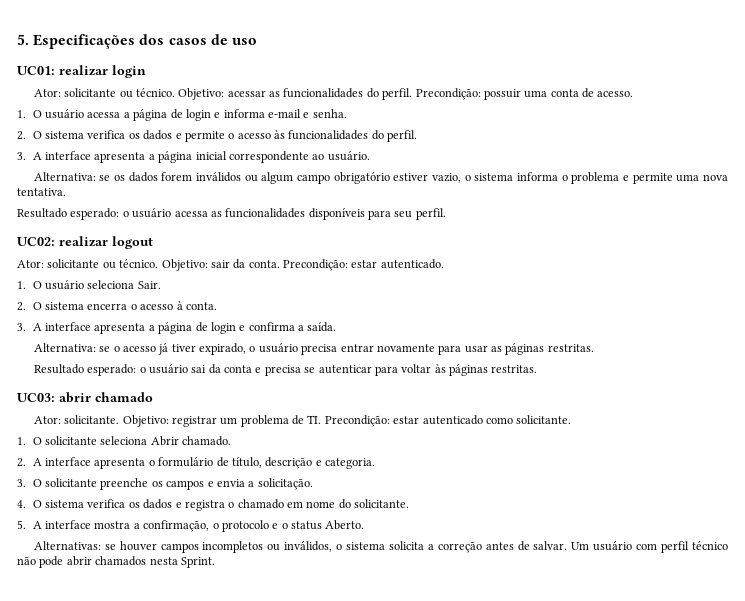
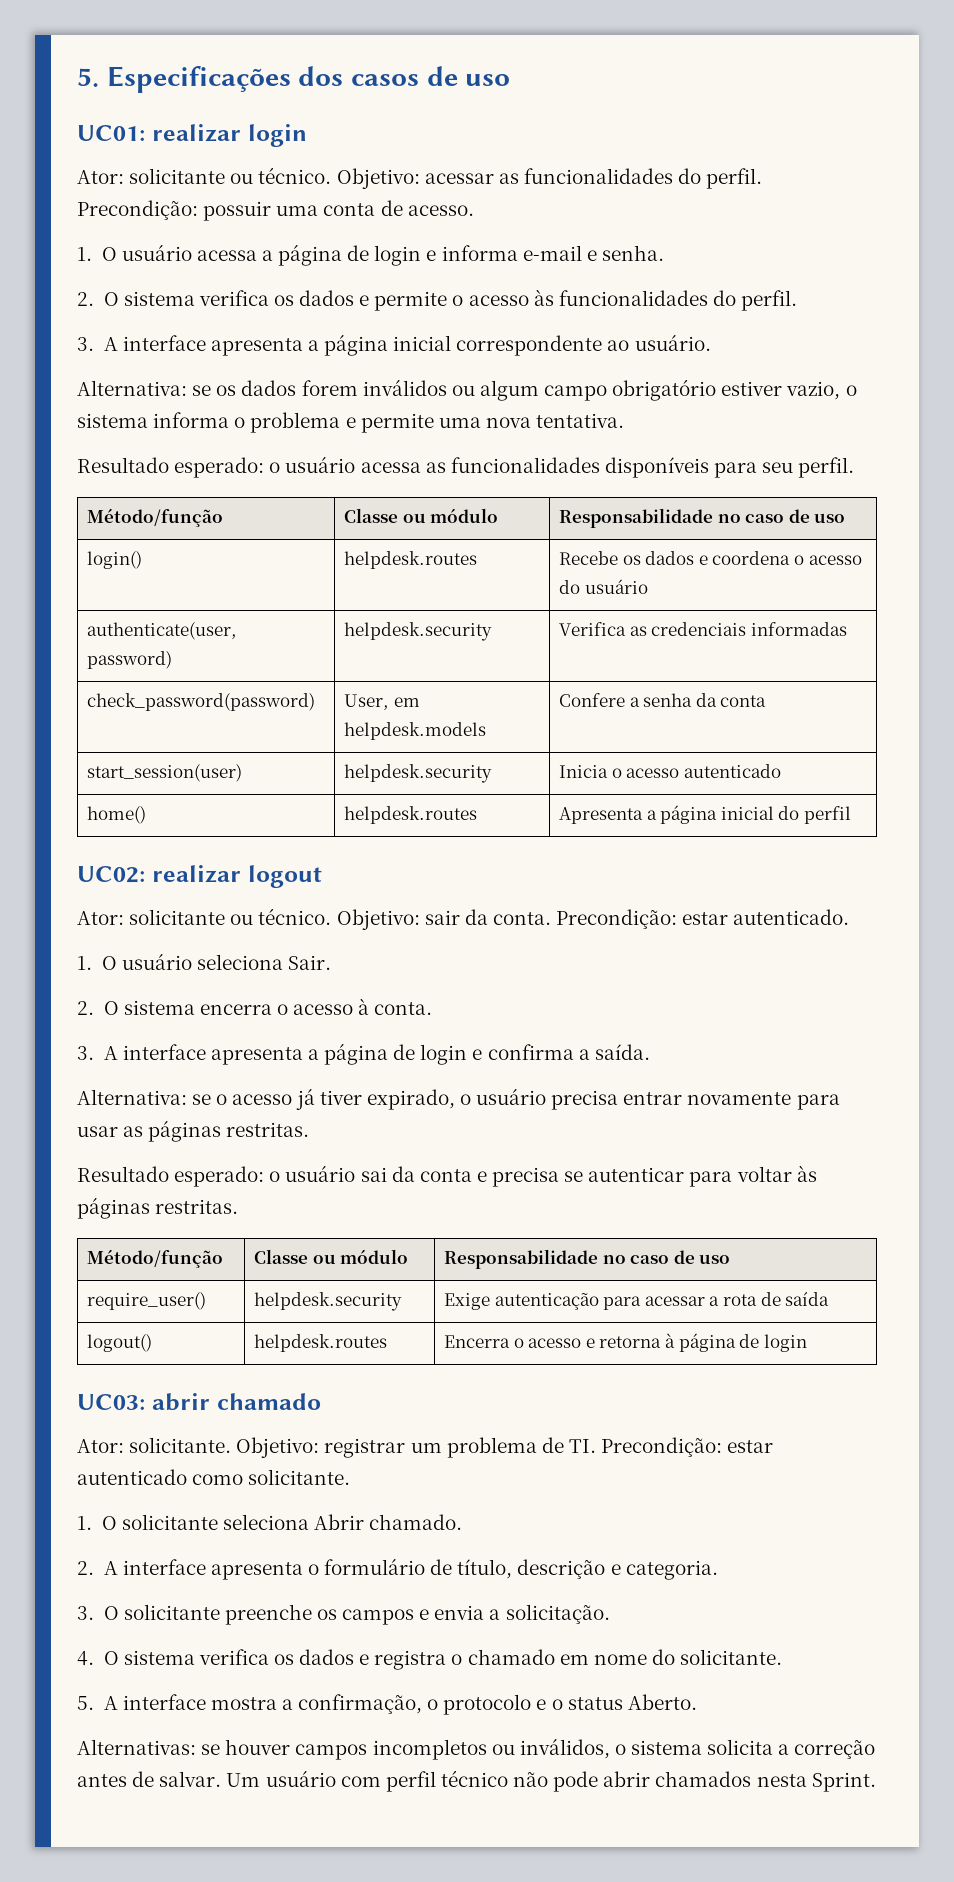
(446, 214) none -> [87,508,224,527] [344,508,499,523] [559,508,846,528] [87,551,143,569] [344,551,478,569] [559,551,862,565] [559,579,648,594] [87,622,238,640] [87,651,173,669] [344,622,493,641] [559,622,847,636] [87,693,316,711] [344,694,420,710] [344,722,487,740] [559,693,767,707] [87,764,243,782] [344,764,493,783] [559,764,781,778] [87,806,147,824] [344,806,478,824] [559,805,852,824] // Método/função | Classe ou módulo | Responsabilidade no caso de uso // login() | helpdesk.routes | Recebe os dados e coordena o acesso do usuário // authenticate(user, password) | helpdesk.security | Verifica as credenciais informadas // check_password(password) | User, em helpdesk.models | Confere a senha da conta // start_session(user) | helpdesk.security | Inicia o acesso autenticado // home() | helpdesk.routes | Apresenta a página inicial do perfil
(538, 369) none -> [87,1249,224,1268] [254,1249,409,1264] [444,1249,731,1269] [87,1292,207,1310] [254,1292,403,1311] [444,1292,830,1310] [87,1334,153,1352] [254,1334,388,1352] [444,1333,807,1352] // Método/função | Classe ou módulo | Responsabilidade no caso de uso // require_user() | helpdesk.security | Exige autenticação para acessar a rota de saída // logout() | helpdesk.routes | Encerra o acesso e retorna à página de login

